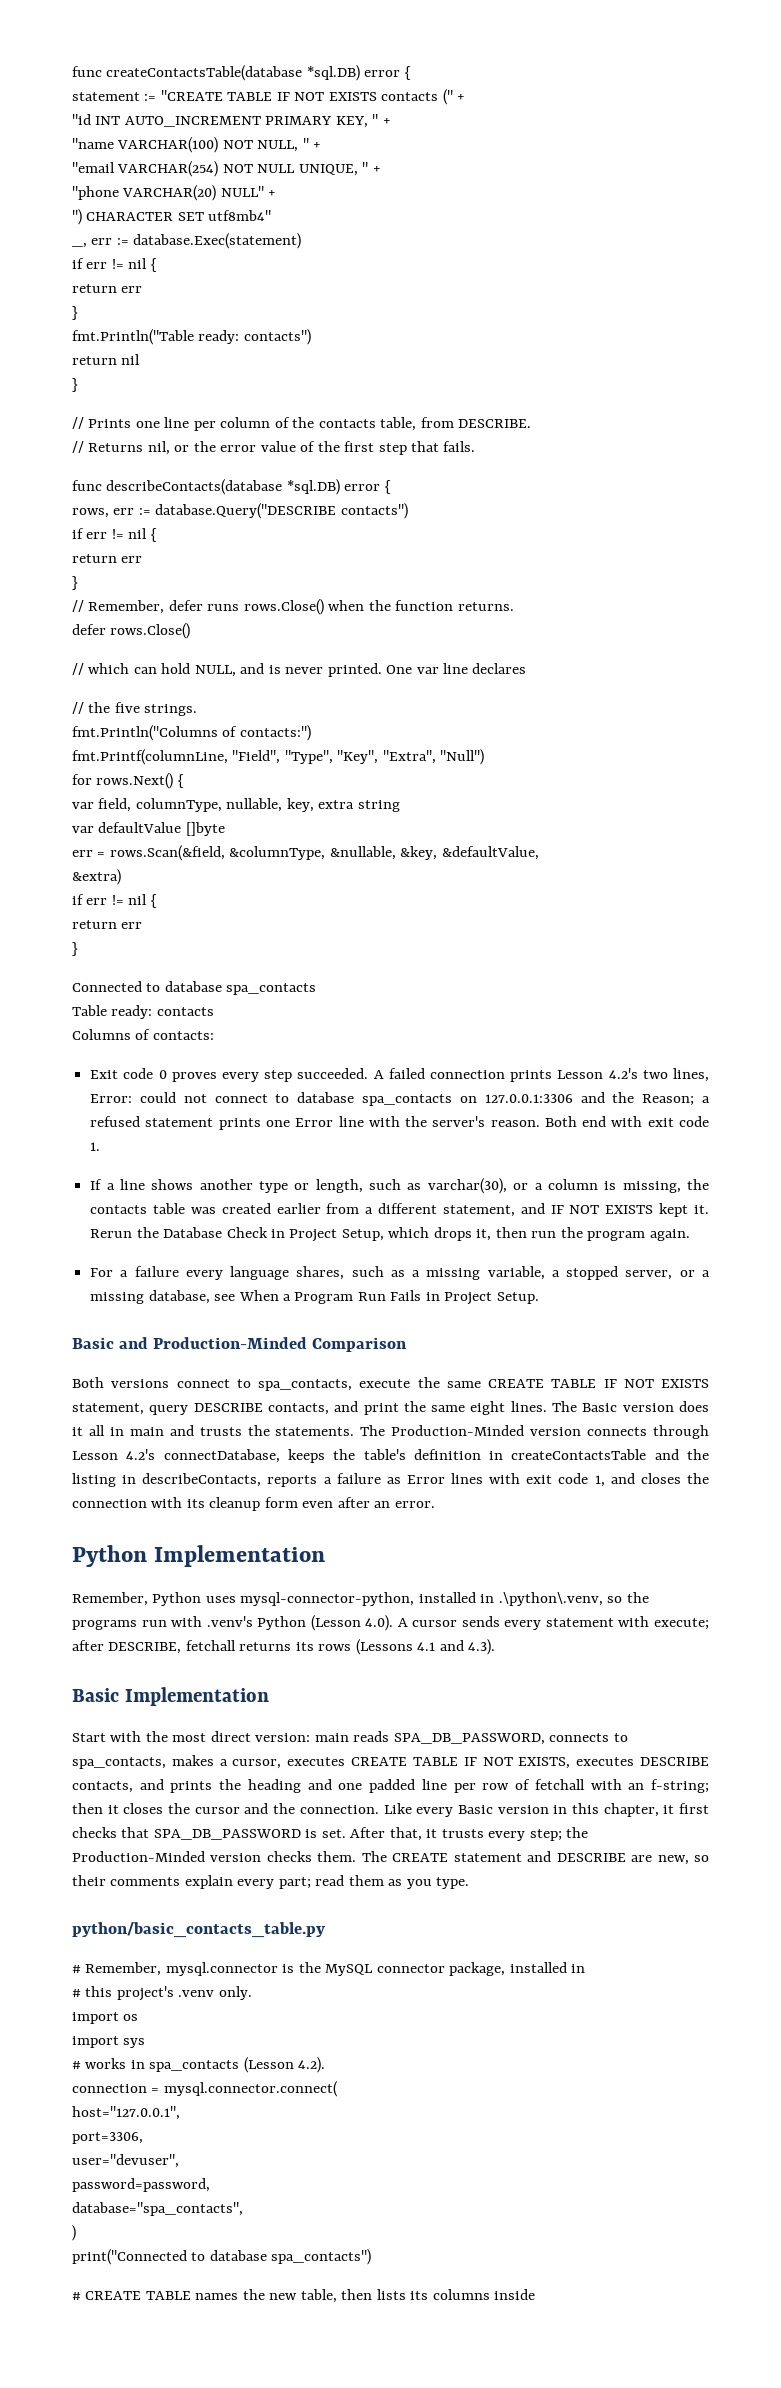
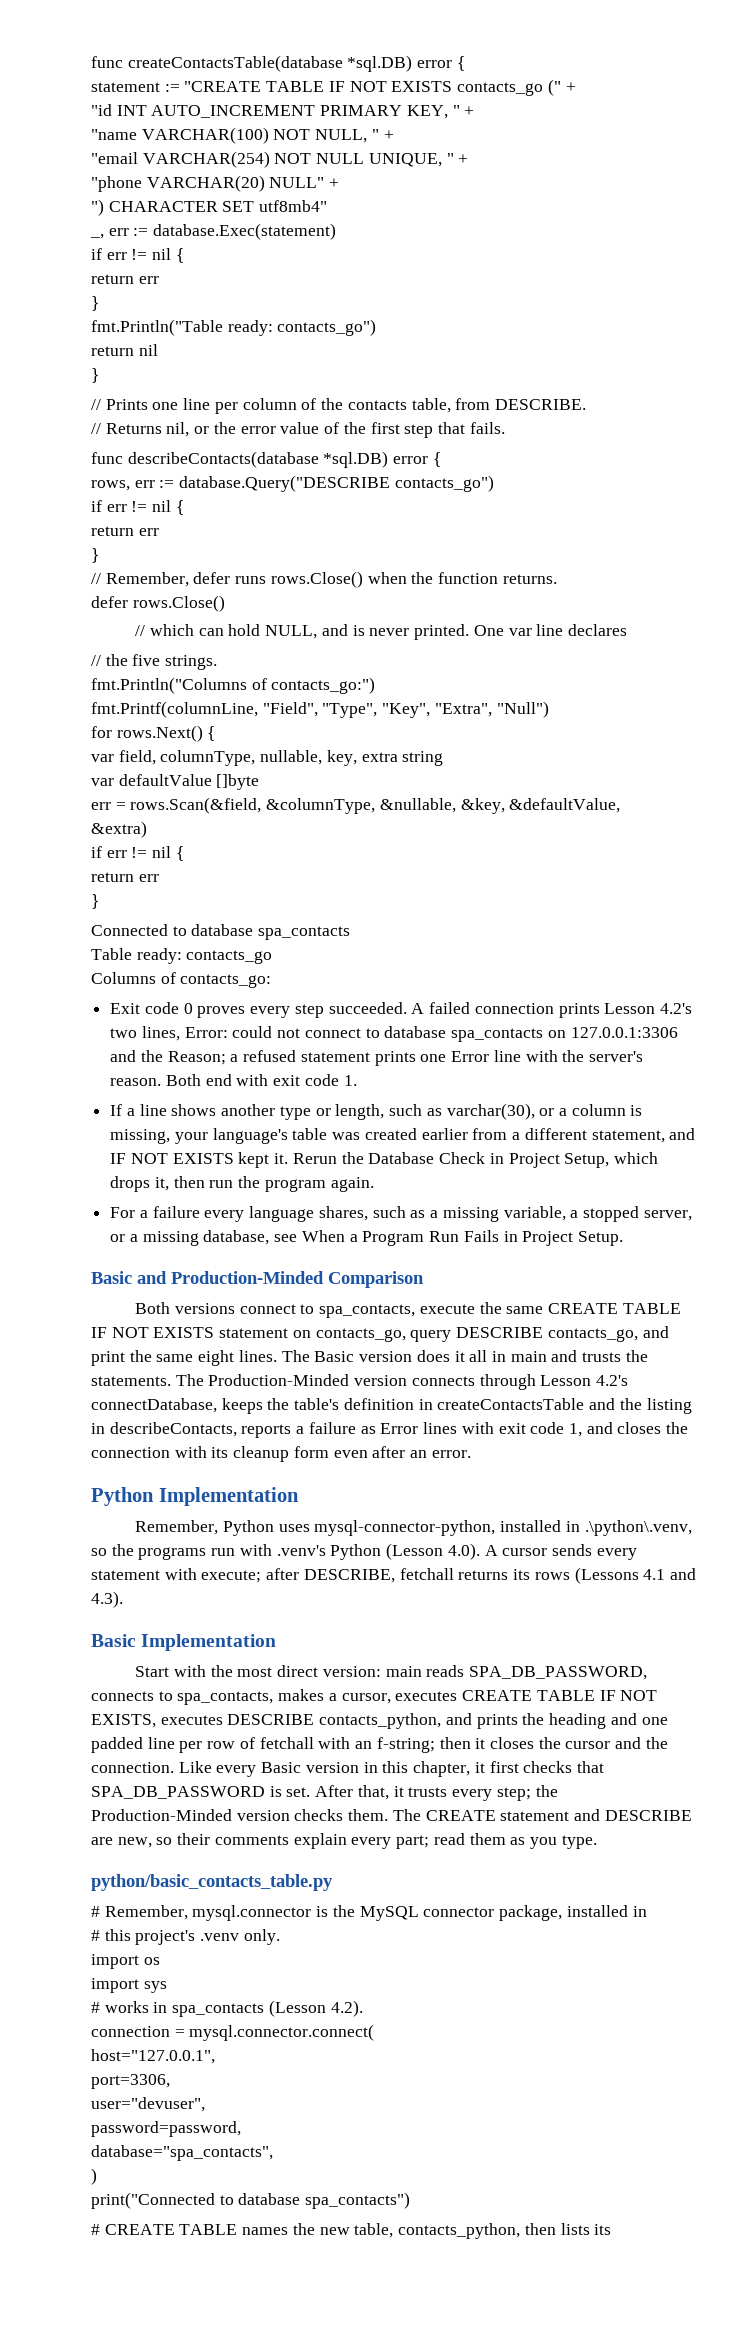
[381,92,439,101] contacts -> [457,82,544,96] contacts_go
[243,329,311,345] contacts") -> [277,319,377,336] contacts_go")
[340,503,408,519] contacts") -> [394,475,494,492] contacts_go")
[239,725,311,741] contacts:") -> [271,677,376,694] contacts_go:")
[156,1007,214,1016] contacts -> [186,950,273,964] contacts_go
[152,1031,214,1040] contacts: -> [180,974,272,988] contacts_go:
[687,1179,710,1190] [90,1205,148,1214] the contacts -> [174,1128,288,1144] your language's
[72,1403,144,1415] statement, -> [219,1328,406,1342] statement on contacts_go,
[267,1403,329,1415] contacts, -> [547,1328,638,1342] contacts_go,
[72,1781,133,1793] contacts, -> [319,1713,442,1729] contacts_python,
(337, 2296) none -> [398,2223,521,2239] contacts_python,
[432,2289,536,2300] columns inside -> (612, 2229) none

